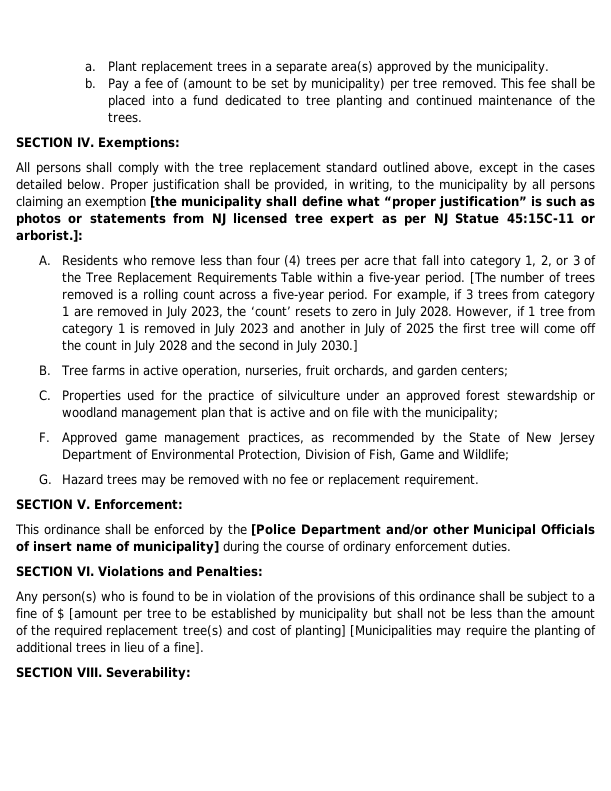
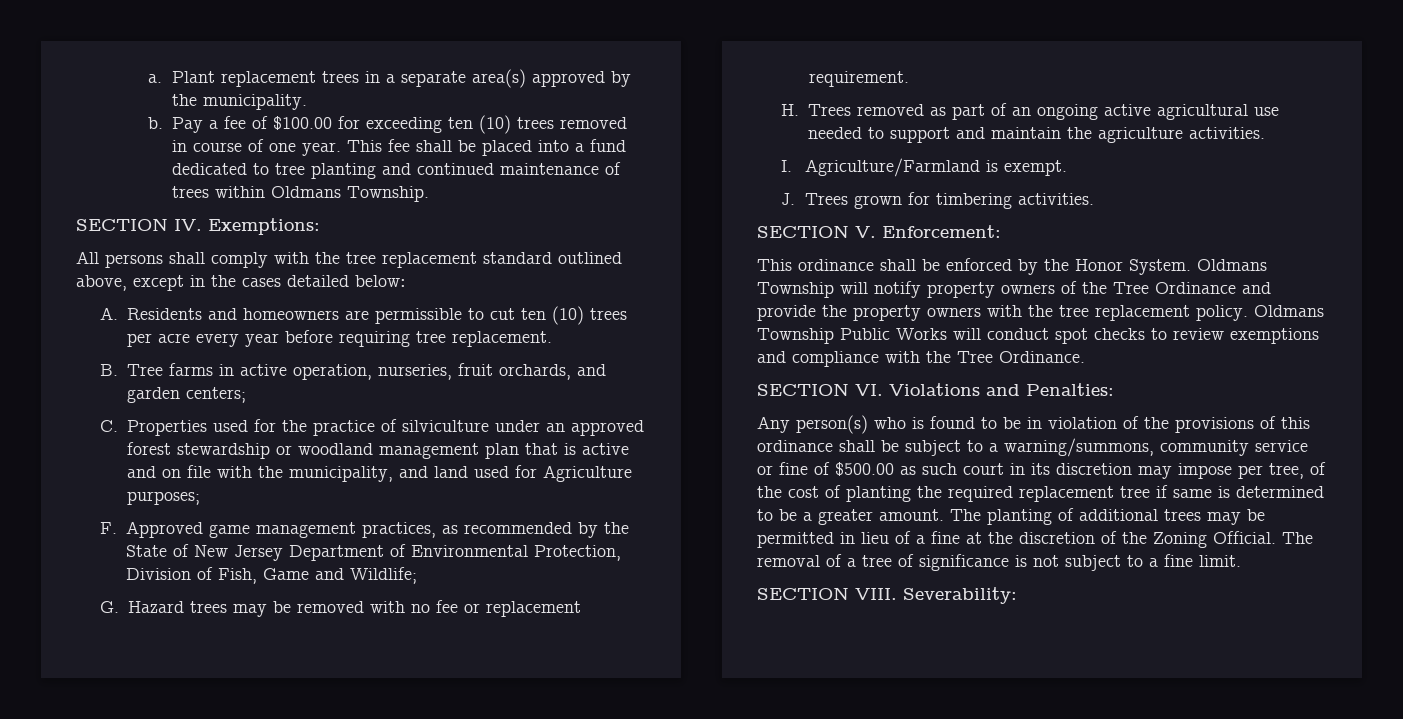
[182,78,497,91] (amount to be set by municipality) per tree removed. -> [273,115,628,134] [172,139,342,156] $100.00 for exceeding ten (10) trees removed in course of one year.
[576,95,595,106] [108,112,143,123] the trees. -> [172,186,430,202] trees within Oldmans Township.
[67,179,596,192] [16,196,596,209] [16,213,595,226] [16,230,83,242] [39,255,596,268] [62,272,595,285] [62,289,595,302] [62,306,595,319] [62,323,596,336] [62,340,359,353] below. Proper justification shall be provided, in writing, to the municipality by all persons claiming an exemption [the municipality shall define what “proper justification” is such as photos or statements from NJ licensed tree expert as per NJ Statue 45:15C-11 or arborist.]: // A. Residents who remove less than four (4) trees per acre that fall into category 1, 2, or 3 of the Tree Replacement Requirements Table within a five-year period. [The number of trees removed is a rolling count across a five-year period. For example, if 3 trees from category 1 are removed in July 2023, the ‘count’ resets to zero in July 2028. However, if 1 tree from category 1 is removed in July 2023 and another in July of 2025 the first tree will come off the count in July 2028 and the second in July 2030.] -> [355,275,406,287] [100,306,627,325] [126,330,552,347] below: // A. Residents and homeowners are permissible to cut ten (10) trees per acre every year before requiring tree replacement.
[425,407,499,420] municipality; -> [288,465,632,482] [126,491,200,505] municipality, and land used for Agriculture purposes;
(480, 480) none -> [781,103,1279,120] [807,127,1265,143] [781,158,1068,177] [781,192,1095,209] // H. Trees removed as part of an ongoing active agricultural use needed to support and maintain the agriculture activities. // I. Agriculture/Farmland is exempt. // J. Trees grown for timbering activities.
[251,524,595,537] [16,541,511,554] [Police Department and/or other Municipal Officials of insert name of municipality] during the course of ordinary enforcement duties. -> [1075,259,1267,275] [757,281,1271,298] [757,305,1324,321] [757,328,1319,344] [757,351,1085,367] Honor System. Oldmans Township will notify property owners of the Tree Ordinance and provide the property owners with the tree replacement policy. Oldmans Township Public Works will conduct spot checks to review exemptions and compliance with the Tree Ordinance.
[16,608,595,621] [16,625,530,638] fine of $ [amount per tree to be established by municipality but shall not be less than the amount of the required replacement tree(s) and cost of planting] [Municipalities may require the -> [1004,438,1308,457] [757,462,1326,479] [757,485,1324,502] [757,509,981,525] warning/summons, community service or fine of $500.00 as such court in its discretion may impose per tree, of the cost of planting the required replacement tree if same is determined to be a greater amount. The
(106, 647) none -> [1207,509,1265,525] [757,532,834,548] may be permitted
[174,642,204,654] fine]. -> [931,531,1313,548] [757,554,1241,571] fine at the discretion of the Zoning Official. The removal of a tree of significance is not subject to a fine limit.

